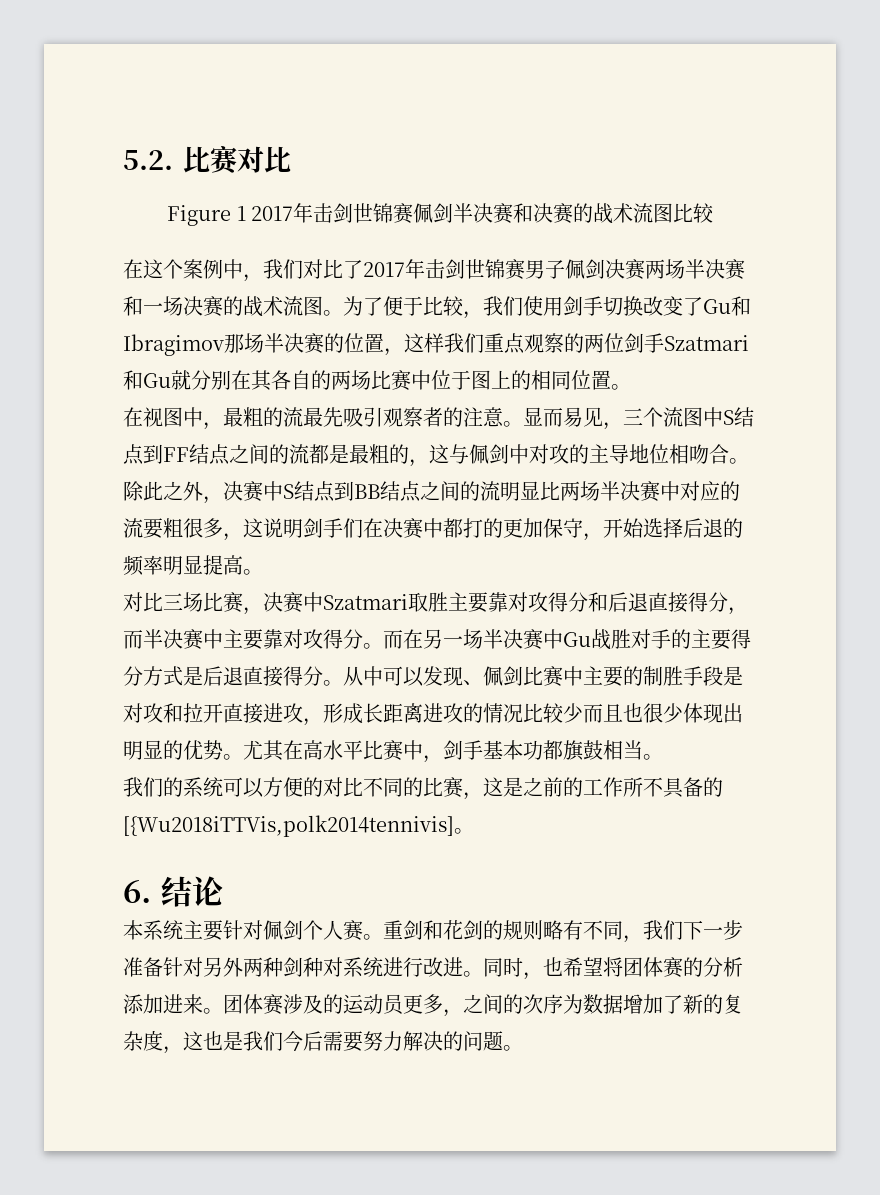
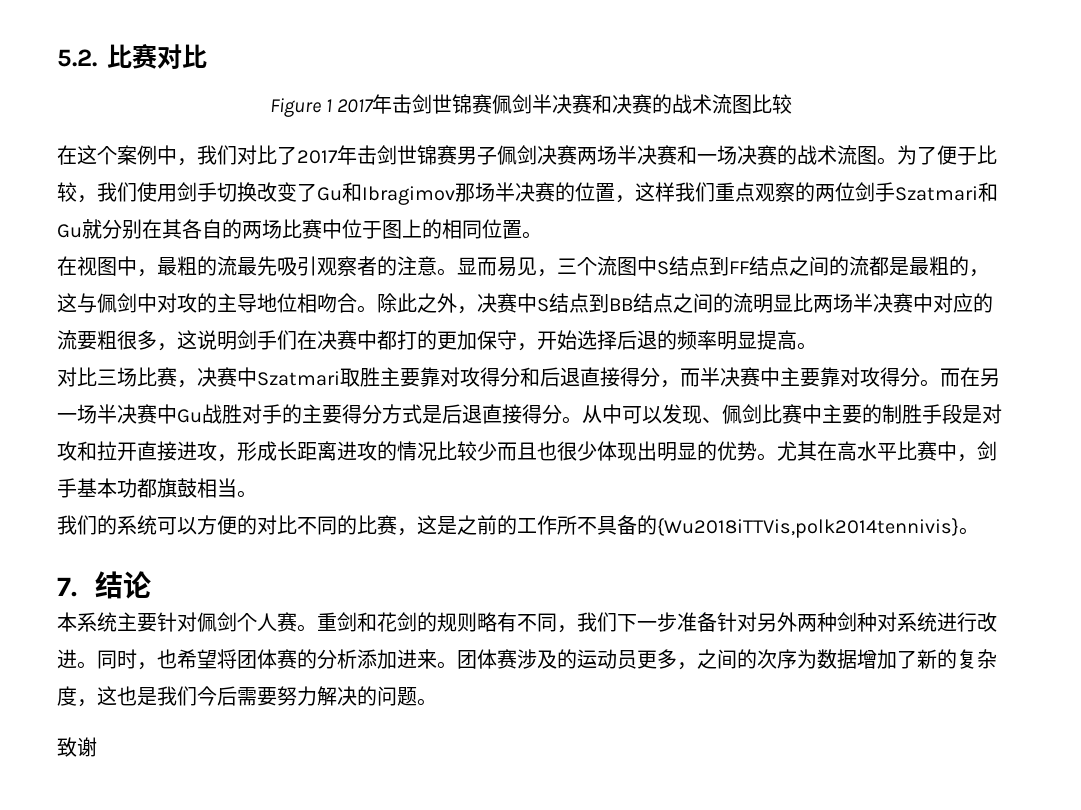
[123,815,474,837] [123,880,151,903] [{Wu2018iTTVis,polk2014tennivis]。 // 6. -> [657,518,979,538] [57,577,77,597] {Wu2018iTTVis,polk2014tennivis}。 // 7.
(523, 1048) none -> [57,737,97,757] // 致谢

